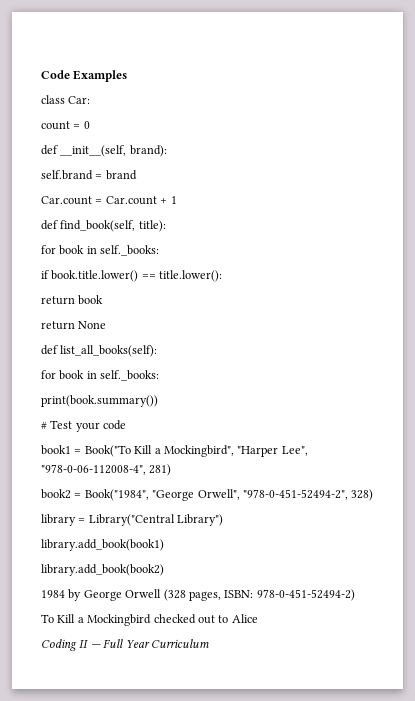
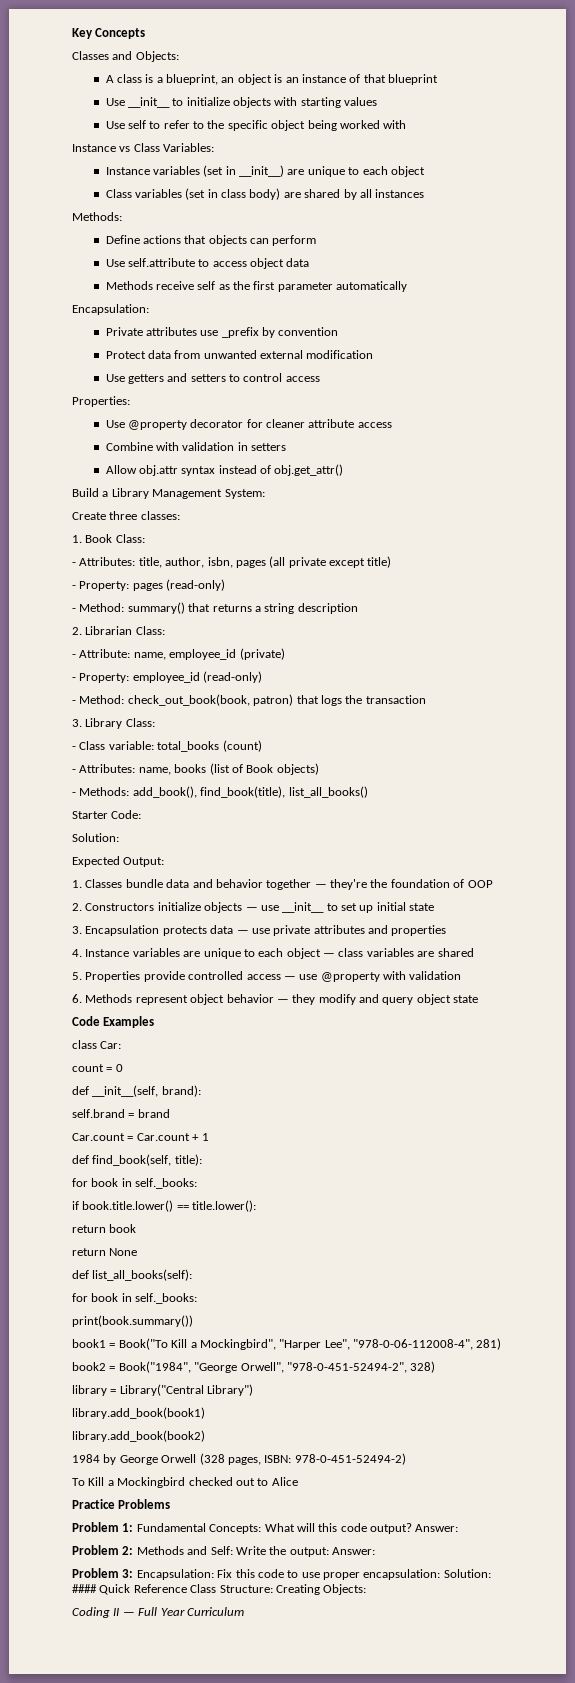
(41, 74) none -> [72,28,146,39] [72,51,179,62] [105,74,439,85] [105,97,378,108] [105,120,407,131] [72,143,215,152] [105,165,425,177] [105,188,425,200] [72,212,122,221] [105,235,317,246] [105,258,310,269] [105,281,408,292] [72,304,149,315] [105,327,339,338] [105,350,374,359] [105,373,320,384] [72,396,130,407] [105,419,392,430] [105,442,287,451] [105,464,344,476] [72,488,265,499] [72,511,180,520] [72,534,145,543] [72,556,392,568] [72,579,226,591] [72,602,358,614] [72,626,165,635] [72,648,285,660] [72,671,263,683] [72,694,426,706] [72,718,155,729] [72,740,262,752] [72,763,319,775] [72,786,368,798] [72,810,142,819] [72,833,119,842] [72,856,165,867] [72,879,493,890] [72,902,435,913] [72,925,447,936] [72,948,474,959] [72,971,462,982] [72,994,479,1005] Key Concepts // Classes and Objects: // A class is a blueprint, an object is an instance of that blueprint // Use __init__ to initialize objects with starting values // Use self to refer to the specific object being worked with // Instance vs Class Variables: // Instance variables (set in __init__) are unique to each object // Class variables (set in class body) are shared by all instances // Methods: // Define actions that objects can perform // Use self.attribute to access object data // Methods receive self as the first parameter automatically // Encapsulation: // Private attributes use _prefix by convention // Protect data from unwanted external modification // Use getters and setters to control access // Properties: // Use @property decorator for cleaner attribute access // Combine with validation in setters // Allow obj.attr syntax instead of obj.get_attr() // Build a Library Management System: // Create three classes: // 1. Book Class: // - Attributes: title, author, isbn, pages (all private except title) // - Property: pages (read-only) // - Method: summary() that returns a string description // 2. Librarian Class: // - Attribute: name, employee_id (private) // - Property: employee_id (read-only) // - Method: check_out_book(book, patron) that logs the transaction // 3. Library Class: // - Class variable: total_books (count) // - Attributes: name, books (list of Book objects) // - Methods: add_book(), find_book(title), list_all_books() // Starter Code: // Solution: // Expected Output: // 1. Classes bundle data and behavior together — they're the foundation of OOP // 2. Constructors initialize objects — use __init__ to set up initial state // 3. Encapsulation protects data — use private attributes and properties // 4. Instance variables are unique to each object — class variables are shared // 5. Properties provide controlled access — use @property with validation // 6. Methods represent object behavior — they modify and query object state //
[41,420,127,432] // # Test your code -> (193, 1321) none
(258, 618) none -> [72,1499,171,1509] [72,1522,459,1534] [72,1545,375,1557] [72,1568,491,1580] [72,1584,367,1595] // Practice Problems // Problem 1: Fundamental Concepts: What will this code output? Answer: // Problem 2: Methods and Self: Write the output: Answer: // Problem 3: Encapsulation: Fix this code to use proper encapsulation: Solution: #### Quick Reference Class Structure: Creating Objects:

